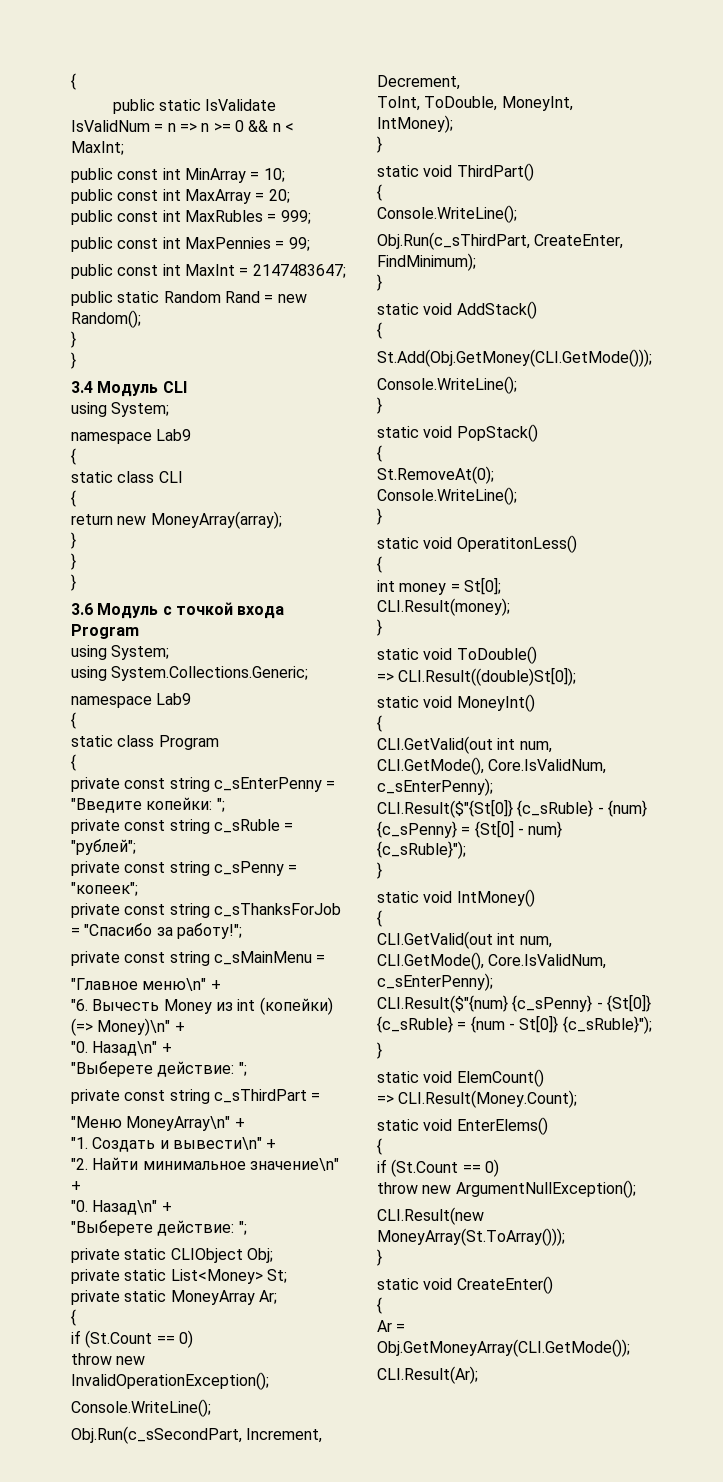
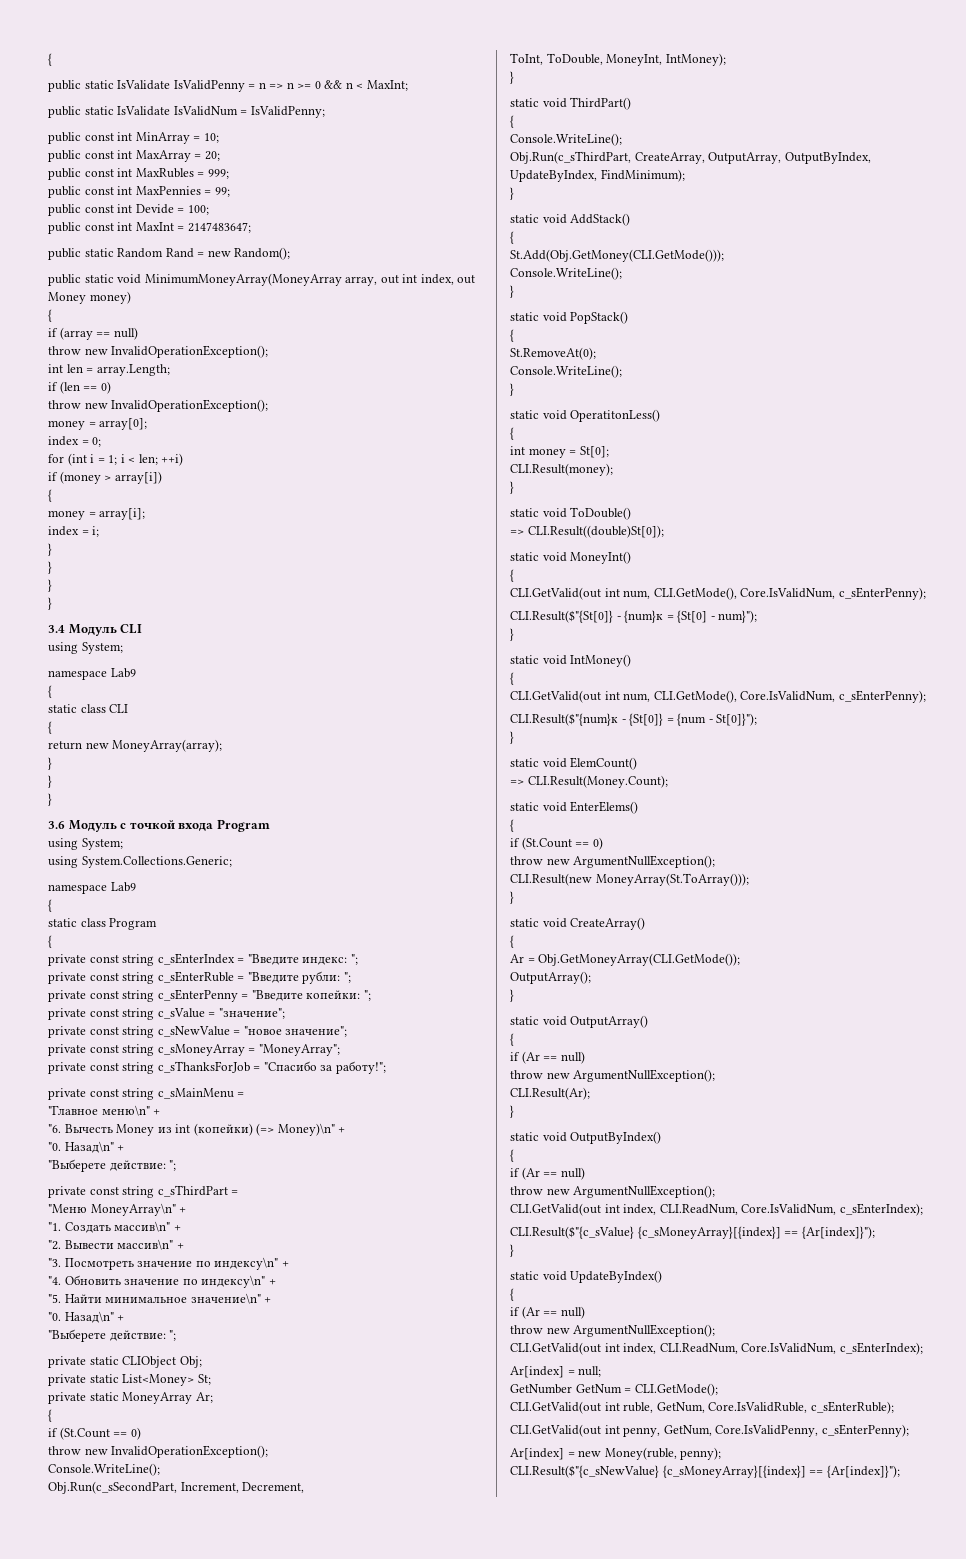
[71,120,150,132] IsValidNum -> [173,80,245,92] IsValidPenny
(124, 148) none -> [48,106,325,118] // public static IsValidate IsValidNum = IsValidPenny;
(310, 244) none -> [48,204,209,216] // public const int Devide = 100;
(141, 319) none -> [48,273,476,286] [48,291,131,304] [48,309,52,322] [48,327,138,340] [48,345,269,358] [48,364,170,376] [48,381,111,394] [48,399,269,412] [48,418,148,430] [48,436,102,447] [48,453,184,466] [48,471,162,484] [48,489,52,502] [48,508,146,520] [48,526,100,537] [48,543,52,556] [48,561,52,574] // public static void MinimumMoneyArray(MoneyArray array, out int index, out Money money) // { // if (array == null) // throw new InvalidOperationException(); // int len = array.Length; // if (len == 0) // throw new InvalidOperationException(); // money = array[0]; // index = 0; // for (int i = 1; i < len; ++i) // if (money > array[i]) // { // money = array[i]; // index = i; // } // }
(76, 762) none -> [48,953,358,966] [48,971,351,984] // private const string c_sEnterIndex = "Введите индекс: "; // private const string c_sEnterRuble = "Введите рубли: ";
[213,819,294,833] [71,839,136,855] [71,861,298,876] [71,882,138,896] c_sRuble = "рублей"; // private const string c_sPenny = "копеек"; -> [157,1008,285,1019] [48,1026,348,1038] [48,1044,340,1056] c_sValue = "значение"; // private const string c_sNewValue = "новое значение"; // private const string c_sMoneyArray = "MoneyArray";
[159,1137,262,1150] и вывести\n" -> [114,1221,171,1232] массив\n"
(88, 1164) none -> [64,1239,184,1250] [48,1257,289,1270] [48,1275,276,1288] [48,1294,61,1303] Вывести массив\n" + // "3. Посмотреть значение по индексу\n" + // "4. Обновить значение по индексу\n" + // "5.
[534,234,624,249] CreateEnter, -> [634,152,871,164] [510,170,597,182] CreateArray, OutputArray, OutputByIndex, UpdateByIndex,
[517,800,647,817] [377,821,457,838] {c_sRuble} - {num} {c_sPenny} -> [616,610,664,623] - {num}к
[528,821,563,838] [377,841,466,859] num} {c_sRuble}"); -> [718,610,758,623] num}");
[377,995,593,1013] CLI.Result($"{num} {c_sPenny} -> [510,713,618,726] CLI.Result($"{num}к
[377,1016,453,1033] {c_sRuble} -> (664, 719) none
[519,1015,652,1034] St[0]} {c_sRuble}"); -> [716,713,758,726] St[0]}");
[456,1276,553,1294] CreateEnter() -> [570,917,646,930] CreateArray()
[377,1366,478,1384] CLI.Result(Ar); -> [510,971,591,984] [510,989,514,1002] [510,1015,649,1028] [510,1033,514,1046] [510,1051,585,1064] [510,1069,716,1082] [510,1087,590,1100] [510,1105,514,1118] [510,1131,662,1144] [510,1149,514,1162] [510,1167,585,1180] [510,1185,716,1198] [510,1203,923,1216] [510,1226,875,1239] [510,1244,514,1257] [510,1270,663,1283] [510,1288,514,1301] [510,1306,585,1319] [510,1324,716,1337] [510,1342,923,1355] [510,1366,602,1378] [510,1383,718,1396] [510,1401,894,1414] [510,1424,909,1437] [510,1447,722,1460] [510,1465,900,1478] OutputArray(); // } // static void OutputArray() // { // if (Ar == null) // throw new ArgumentNullException(); // CLI.Result(Ar); // } // static void OutputByIndex() // { // if (Ar == null) // throw new ArgumentNullException(); // CLI.GetValid(out int index, CLI.ReadNum, Core.IsValidNum, c_sEnterIndex); // CLI.Result($"{c_sValue} {c_sMoneyArray}[{index}] == {Ar[index]}"); // } // static void UpdateByIndex() // { // if (Ar == null) // throw new ArgumentNullException(); // CLI.GetValid(out int index, CLI.ReadNum, Core.IsValidNum, c_sEnterIndex); // Ar[index] = null; // GetNumber GetNum = CLI.GetMode(); // CLI.GetValid(out int ruble, GetNum, Core.IsValidRuble, c_sEnterRuble); // CLI.GetValid(out int penny, GetNum, Core.IsValidPenny, c_sEnterPenny); // Ar[index] = new Money(ruble, penny); // CLI.Result($"{c_sNewValue} {c_sMoneyArray}[{index}] == {Ar[index]}");

